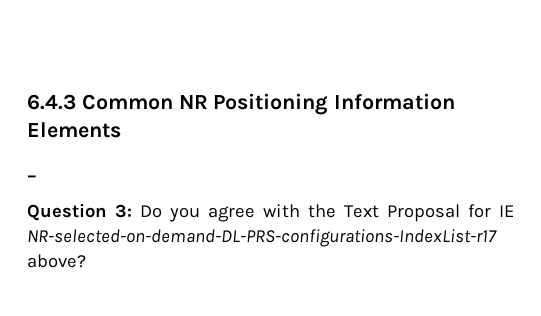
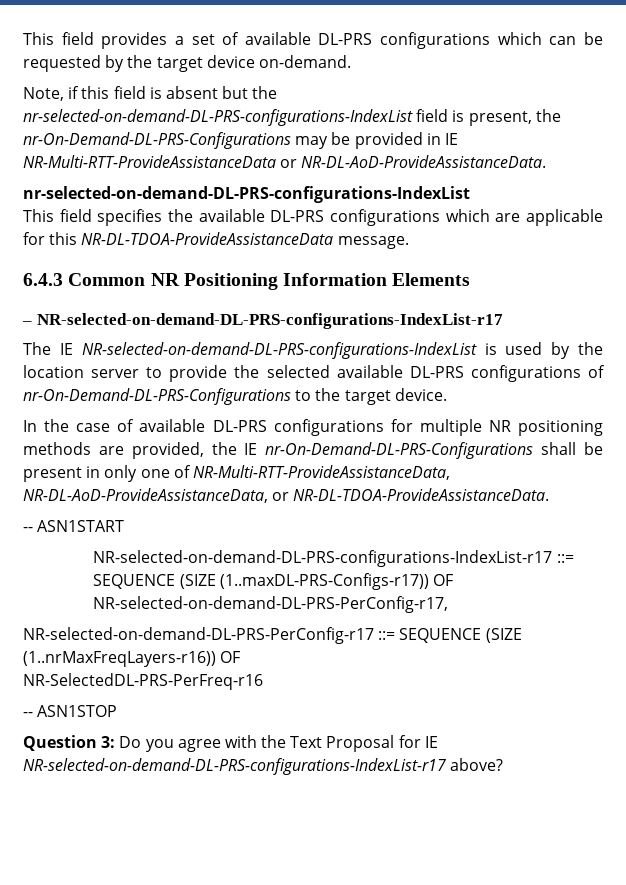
(27, 102) none -> [23,32,603,49] [23,55,351,72] [23,86,278,101] [23,109,561,126] [23,132,458,149] [23,155,547,168] [23,186,470,203] [23,209,604,226] [23,232,409,249] This field provides a set of available DL-PRS configurations which can be requested by the target device on-demand. // Note, if this field is absent but the nr-selected-on-demand-DL-PRS-configurations-IndexList field is present, the nr-On-Demand-DL-PRS-Configurations may be provided in IE NR-Multi-RTT-ProvideAssistanceData or NR-DL-AoD-ProvideAssistanceData. // nr-selected-on-demand-DL-PRS-configurations-IndexList // This field specifies the available DL-PRS configurations which are applicable for this NR-DL-TDOA-ProvideAssistanceData message. //
(37, 178) none -> [36,313,503,329] [23,342,603,359] [23,365,605,382] [23,388,447,405] [23,419,603,436] [23,442,603,459] [23,465,450,482] [23,488,550,503] [23,520,125,532] [93,550,574,567] [93,573,453,590] [93,596,449,613] [23,627,522,644] [23,651,241,667] [23,673,263,690] [23,705,118,717] NR-selected-on-demand-DL-PRS-configurations-IndexList-r17 // The IE NR-selected-on-demand-DL-PRS-configurations-IndexList is used by the location server to provide the selected available DL-PRS configurations of nr-On-Demand-DL-PRS-Configurations to the target device. // In the case of available DL-PRS configurations for multiple NR positioning methods are provided, the IE nr-On-Demand-DL-PRS-Configurations shall be present in only one of NR-Multi-RTT-ProvideAssistanceData, NR-DL-AoD-ProvideAssistanceData, or NR-DL-TDOA-ProvideAssistanceData. // -- ASN1START // NR-selected-on-demand-DL-PRS-configurations-IndexList-r17 ::= SEQUENCE (SIZE (1..maxDL-PRS-Configs-r17)) OF NR-selected-on-demand-DL-PRS-PerConfig-r17, // NR-selected-on-demand-DL-PRS-PerConfig-r17 ::= SEQUENCE (SIZE (1..nrMaxFreqLayers-r16)) OF // NR-SelectedDL-PRS-PerFreq-r16 // -- ASN1STOP

